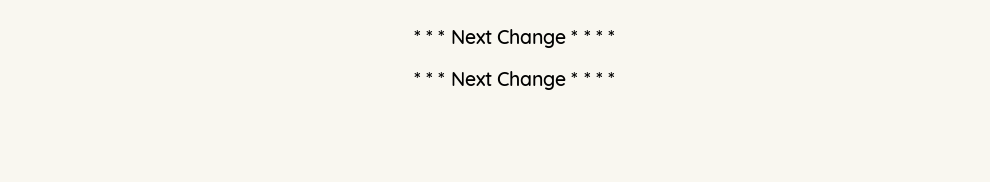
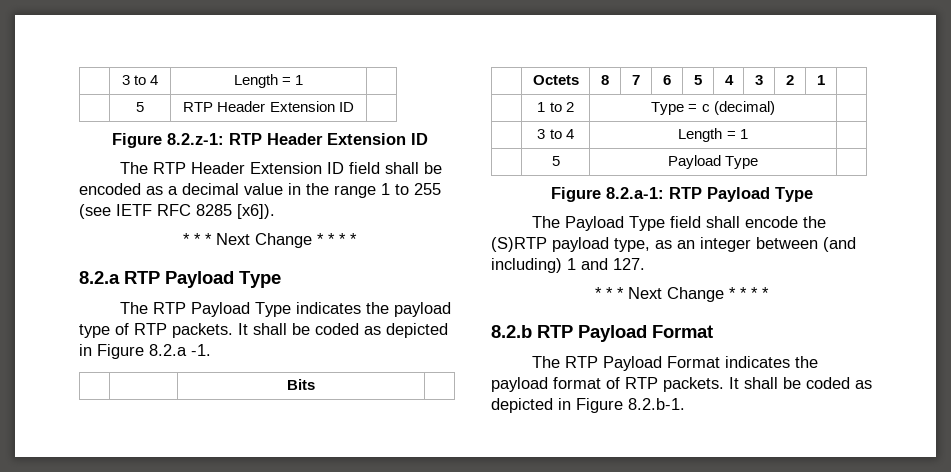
[413,29,616,48] [413,71,616,90] * * * Next Change * * * * // * * * Next Change * * * * -> [121,75,159,85] [233,74,304,88] [136,102,144,112] [183,101,354,112] [111,133,428,148] [120,162,443,174] [79,183,441,198] [79,204,275,219] [183,233,357,248] [79,271,281,288] [120,302,452,317] [79,323,448,338] [79,344,211,359] [287,379,315,390] [532,75,579,85] [601,75,609,85] [632,75,640,85] [663,75,671,85] [694,75,702,85] [724,75,734,85] [755,75,763,85] [786,75,794,85] [817,75,825,85] [537,102,574,112] [651,101,775,115] [537,129,574,139] [678,128,748,142] [551,156,560,166] [667,155,759,169] [550,187,813,202] [532,216,827,231] [491,237,856,252] [491,258,645,273] [595,287,769,302] [491,325,713,342] [532,356,819,371] [491,377,872,392] [491,398,685,413] | 3 to 4 | Length = 1 | // | 5 | RTP Header Extension ID | // Figure 8.2.z-1: RTP Header Extension ID // The RTP Header Extension ID field shall be encoded as a decimal value in the range 1 to 255 (see IETF RFC 8285 [x6]). // * * * Next Change * * * * // 8.2.a RTP Payload Type // The RTP Payload Type indicates the payload type of RTP packets. It shall be coded as depicted in Figure 8.2.a -1. // | | Bits | // | Octets | 8 | 7 | 6 | 5 | 4 | 3 | 2 | 1 | // | 1 to 2 | Type = c (decimal) | // | 3 to 4 | Length = 1 | // | 5 | Payload Type | // Figure 8.2.a-1: RTP Payload Type // The Payload Type field shall encode the (S)RTP payload type, as an integer between (and including) 1 and 127. // * * * Next Change * * * * // 8.2.b RTP Payload Format // The RTP Payload Format indicates the payload format of RTP packets. It shall be coded as depicted in Figure 8.2.b-1.

